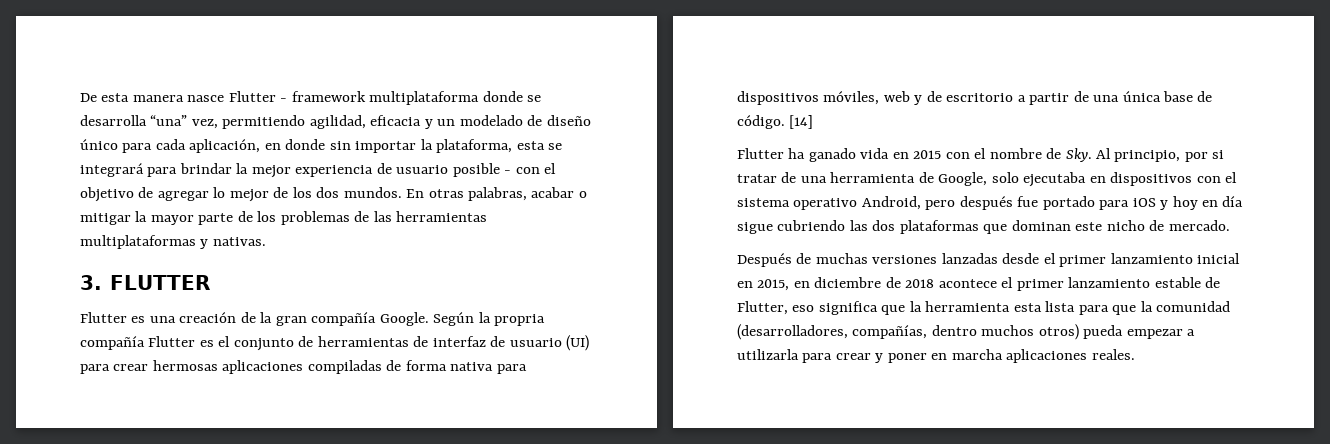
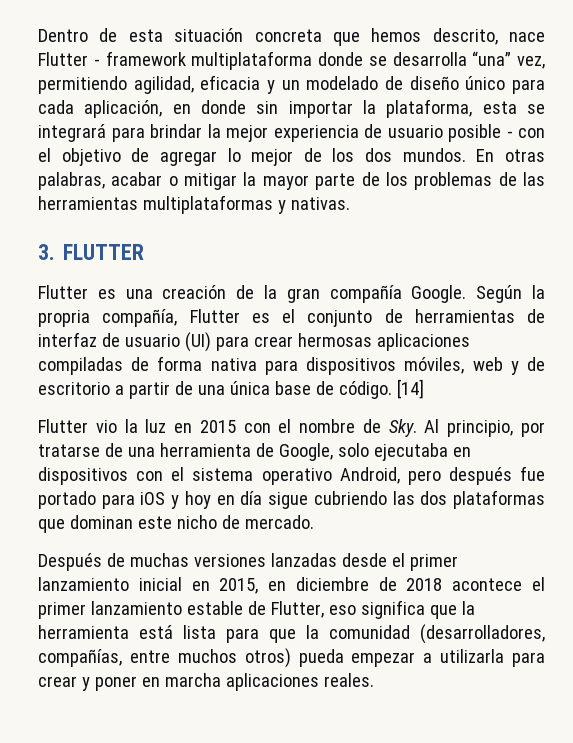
[80,93,225,102] De esta manera nasce -> [38,28,545,46] Dentro de esta situación concreta que hemos descrito, nace
[80,336,145,350] compañía -> [102,309,178,327] compañía,
[788,148,890,162] ha ganado vida -> [95,419,167,433] vio la luz
[1212,150,1225,159] [737,174,777,183] si tratar -> [38,444,100,457] tratarse
[1013,303,1042,312] esta -> [139,625,173,639] está
[931,325,977,336] dentro -> [129,650,170,663] entre

